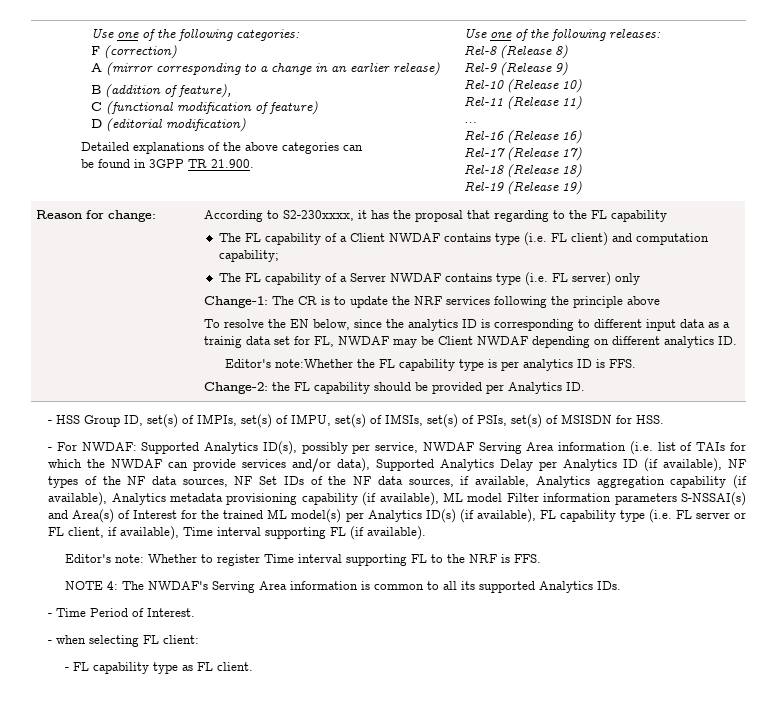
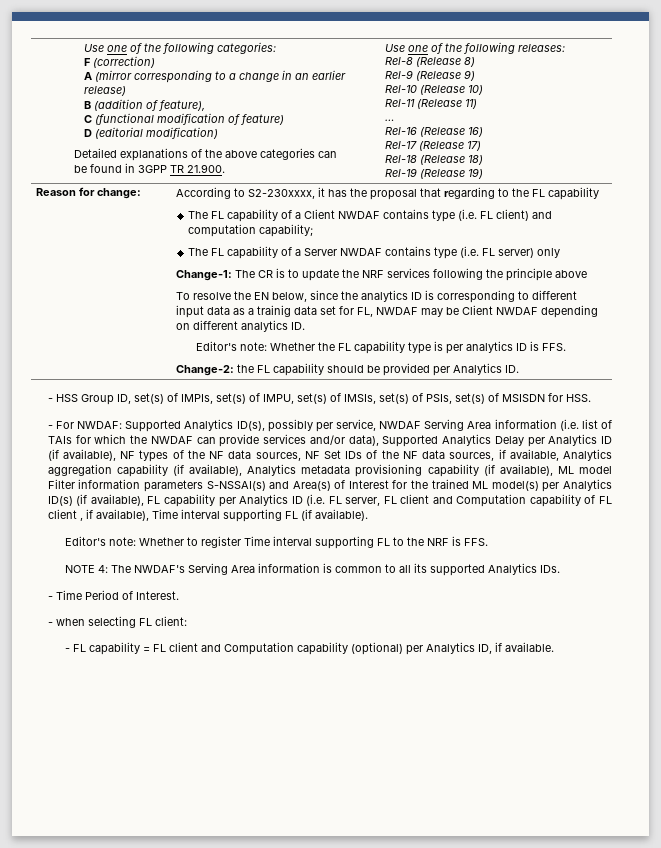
[274,359,353,368] note:Whether -> [239,342,315,351] note: Whether
[619,509,746,523] [48,527,105,538] type (i.e. FL server or FL client, -> [218,494,612,507] [47,509,83,521] per Analytics ID (i.e. FL server, FL client and Computation capability of FL client ,
[153,662,254,674] type as FL client. -> [142,642,554,655] = FL client and Computation capability (optional) per Analytics ID, if available.

